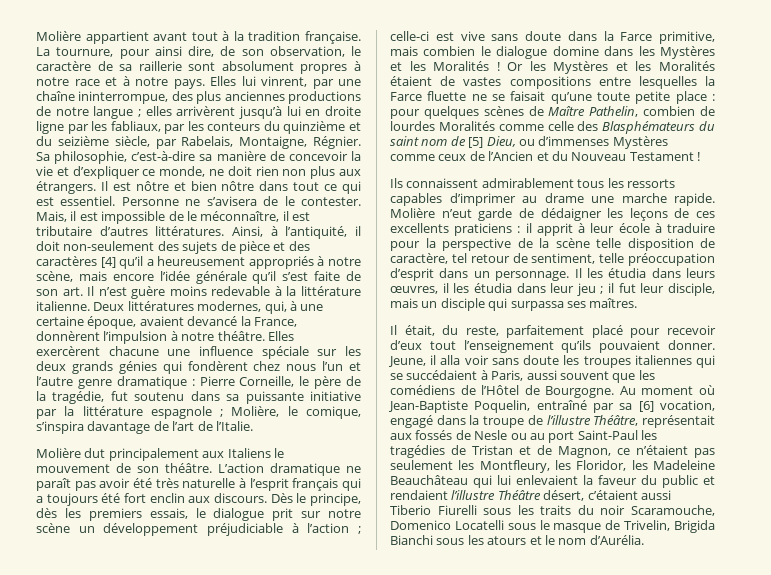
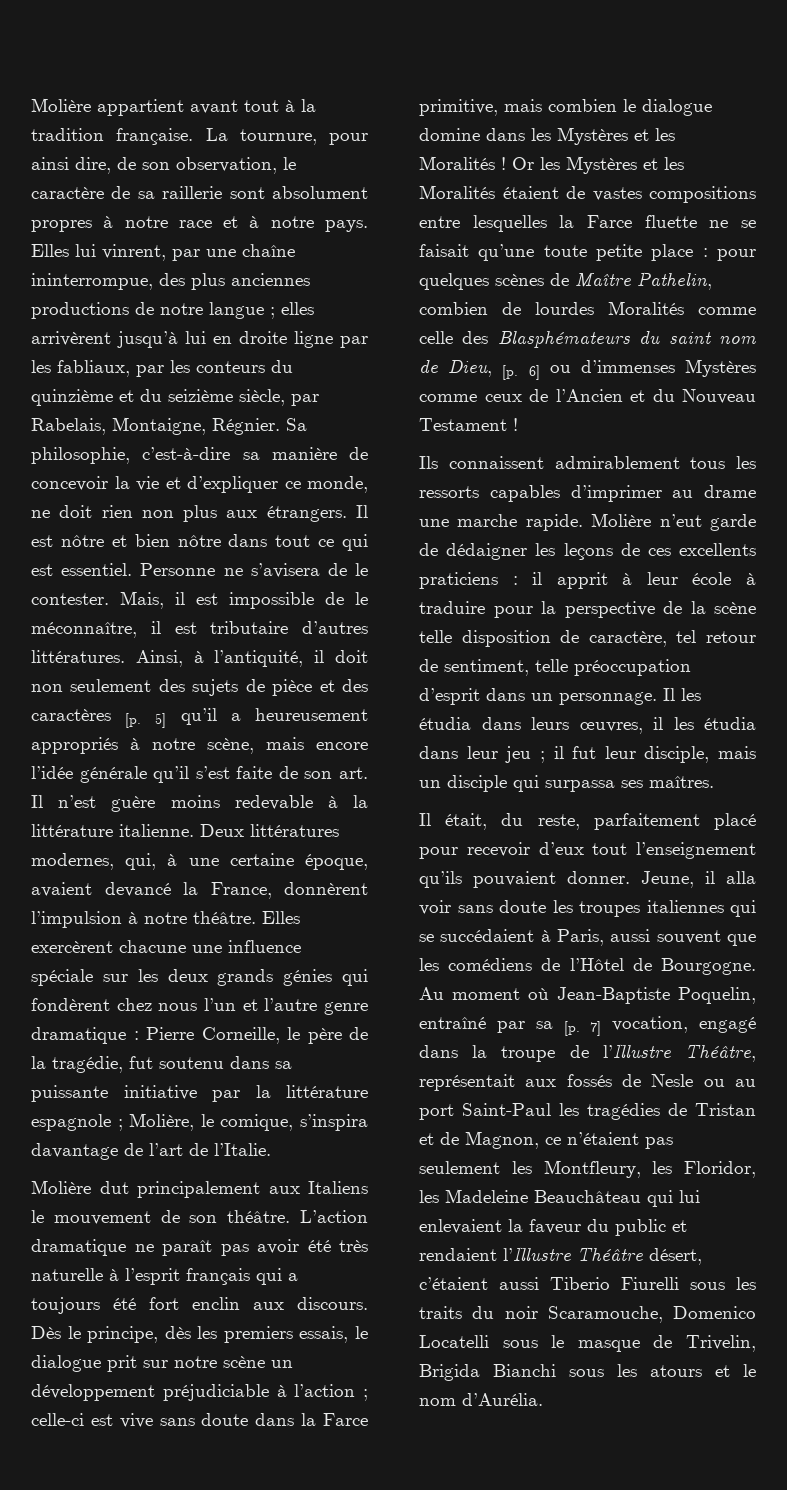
[63,241,155,251] non-seulement -> [31,679,152,692] non seulement
[100,257,116,268] [4] -> [125,713,167,728] [p. 5]
[468,136,516,148] [5] Dieu, -> [448,360,540,380] Dieu, [p. 6]
[638,401,654,412] [6] -> [563,1021,602,1036] [p. 7]
[546,415,591,425] l’illustre -> [602,1044,671,1058] l’Illustre
[451,490,496,500] l’illustre -> [503,1247,571,1261] l’Illustre

